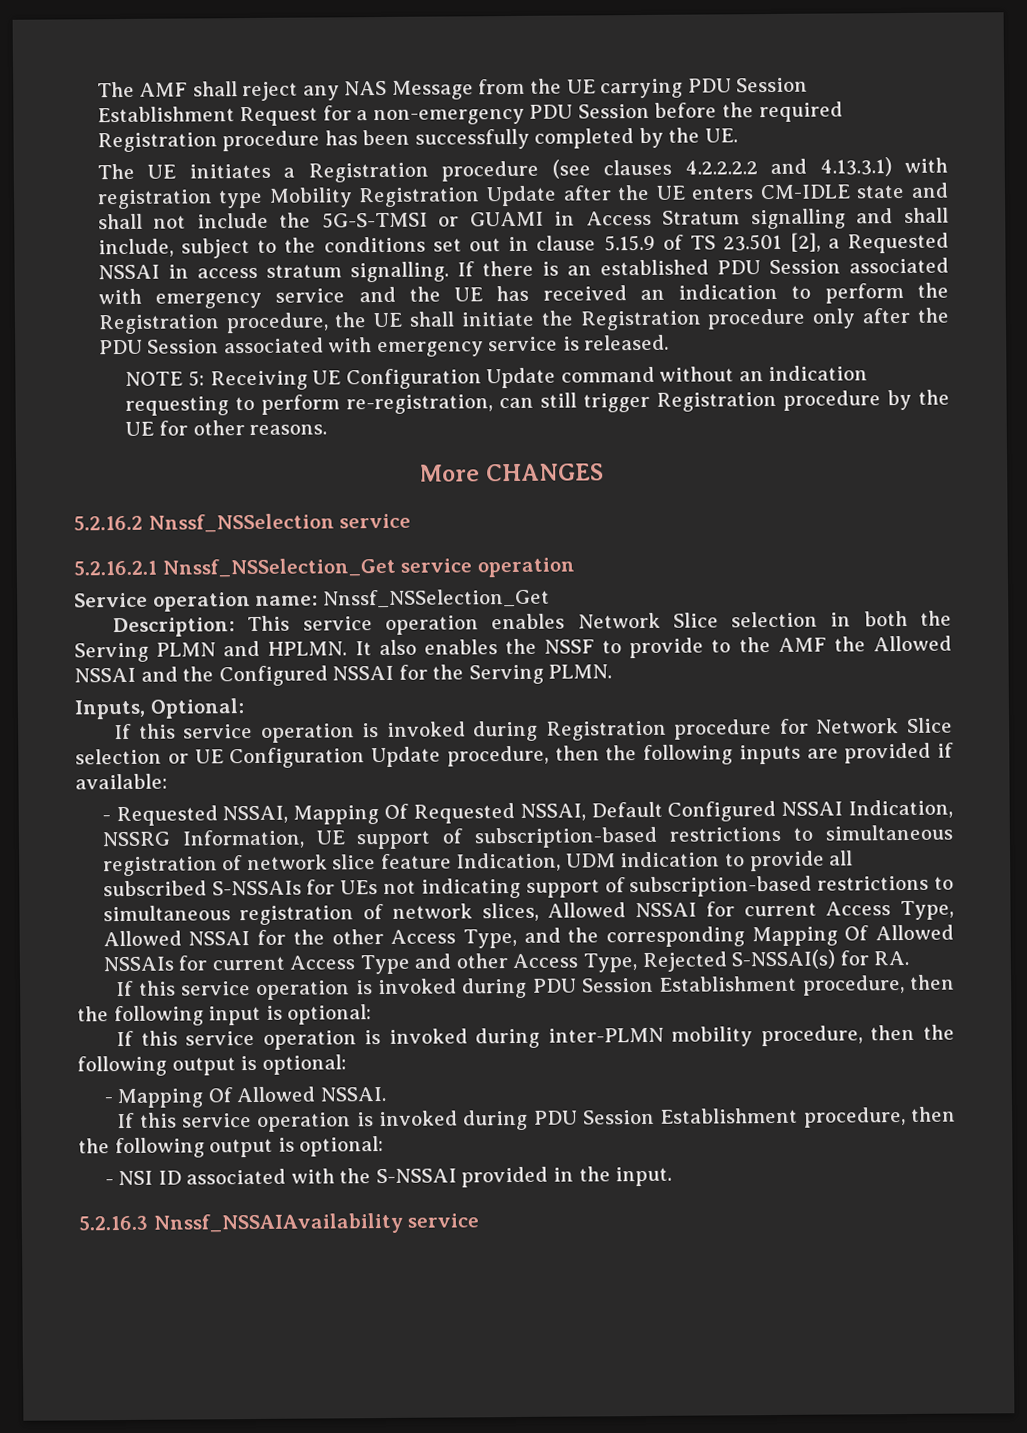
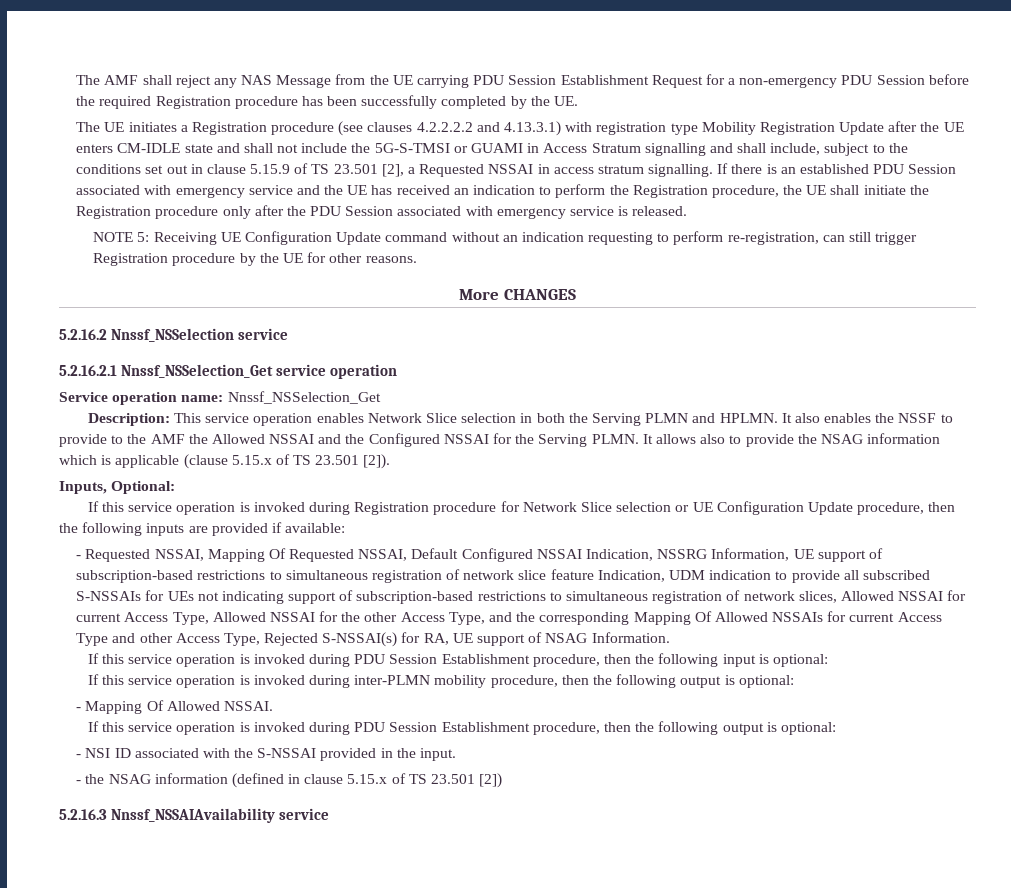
(613, 671) none -> [642,433,941,447] [59,454,391,469] It allows also to provide the NSAG information which is applicable (clause 5.15.x of TS 23.501 [2]).
[873,950,910,966] RA. -> [423,632,670,646] RA, UE support of NSAG Information.
(673, 1176) none -> [76,773,503,788] // - the NSAG information (defined in clause 5.15.x of TS 23.501 [2])

